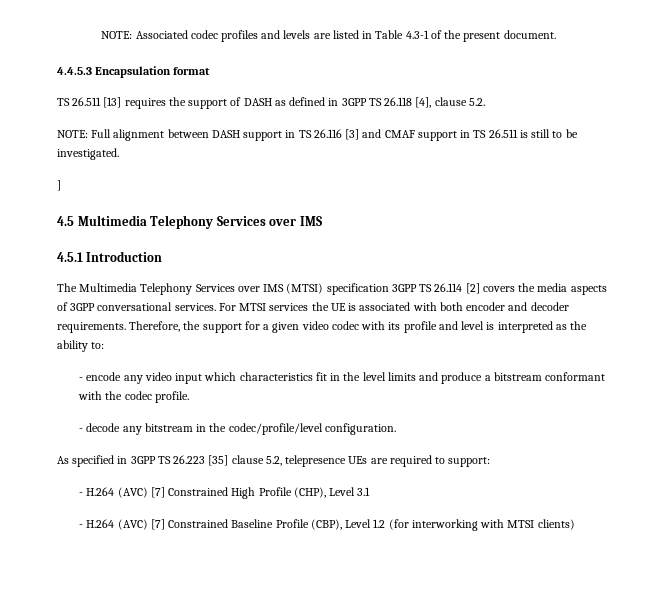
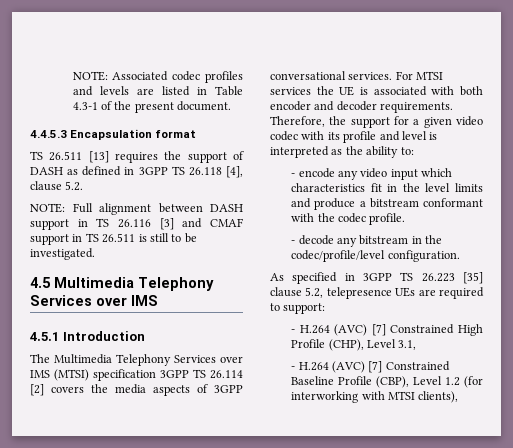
[57,180,61,191] // ] -> (95, 254) none
[357,487,371,496] 3.1 -> [398,340,417,350] 3.1,
[537,519,575,530] clients) -> [418,391,459,403] clients),

